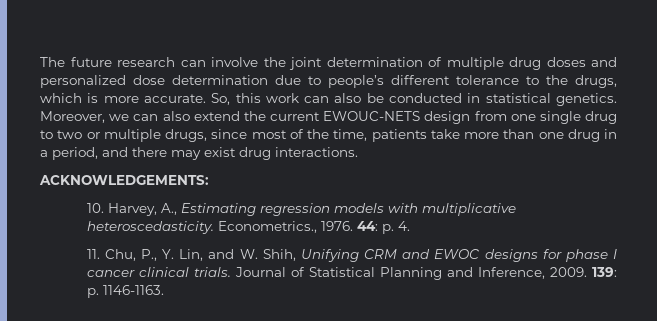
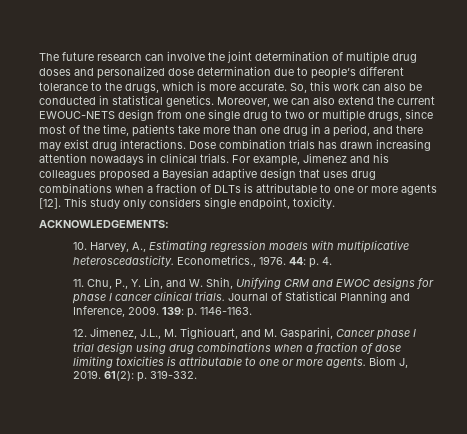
(358, 152) none -> [189,139,431,151] [39,153,389,166] [39,168,376,181] [39,183,437,195] [39,197,335,210] Dose combination trials has drawn increasing attention nowadays in clinical trials. For example, Jimenez and his colleagues proposed a Bayesian adaptive design that uses drug combinations when a fraction of DLTs is attributable to one or more agents [12]. This study only considers single endpoint, toxicity.
(164, 290) none -> [72,327,416,340] [72,342,401,354] [72,356,408,368] [72,370,197,382] // 12. Jimenez, J.L., M. Tighiouart, and M. Gasparini, Cancer phase I trial design using drug combinations when a fraction of dose limiting toxicities is attributable to one or more agents. Biom J, 2019. 61(2): p. 319-332.

